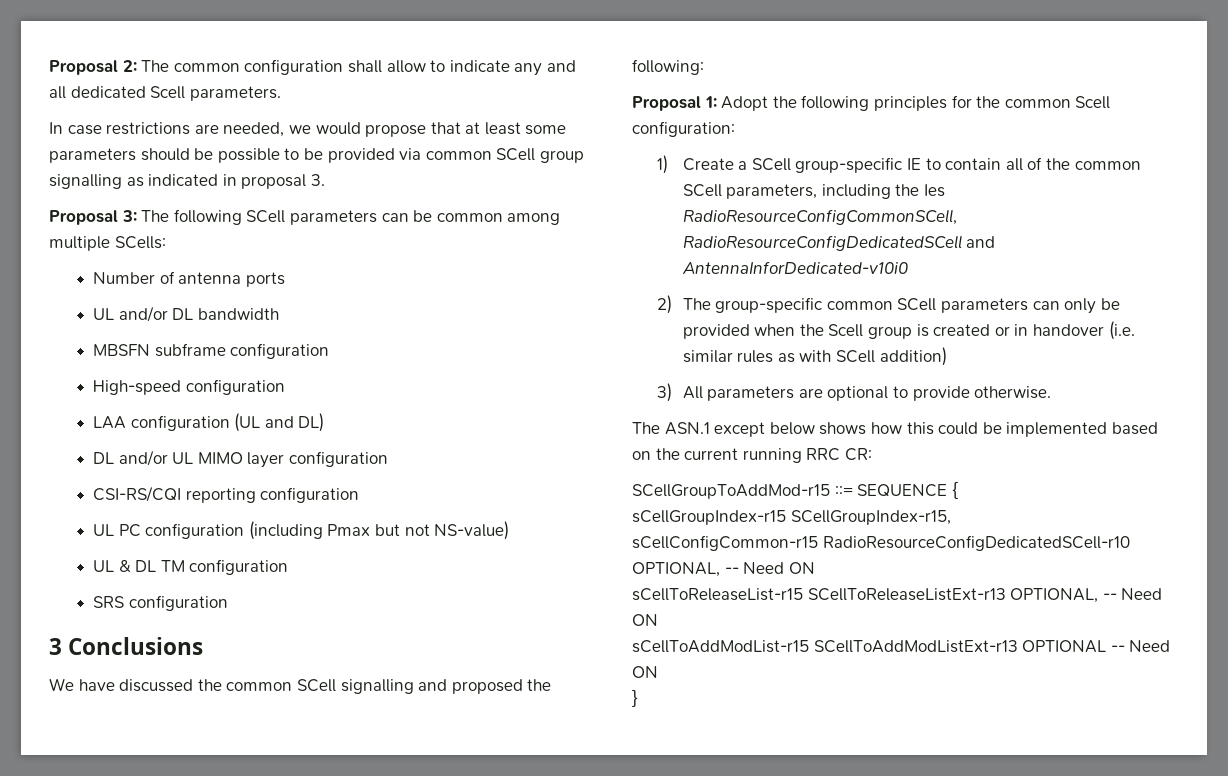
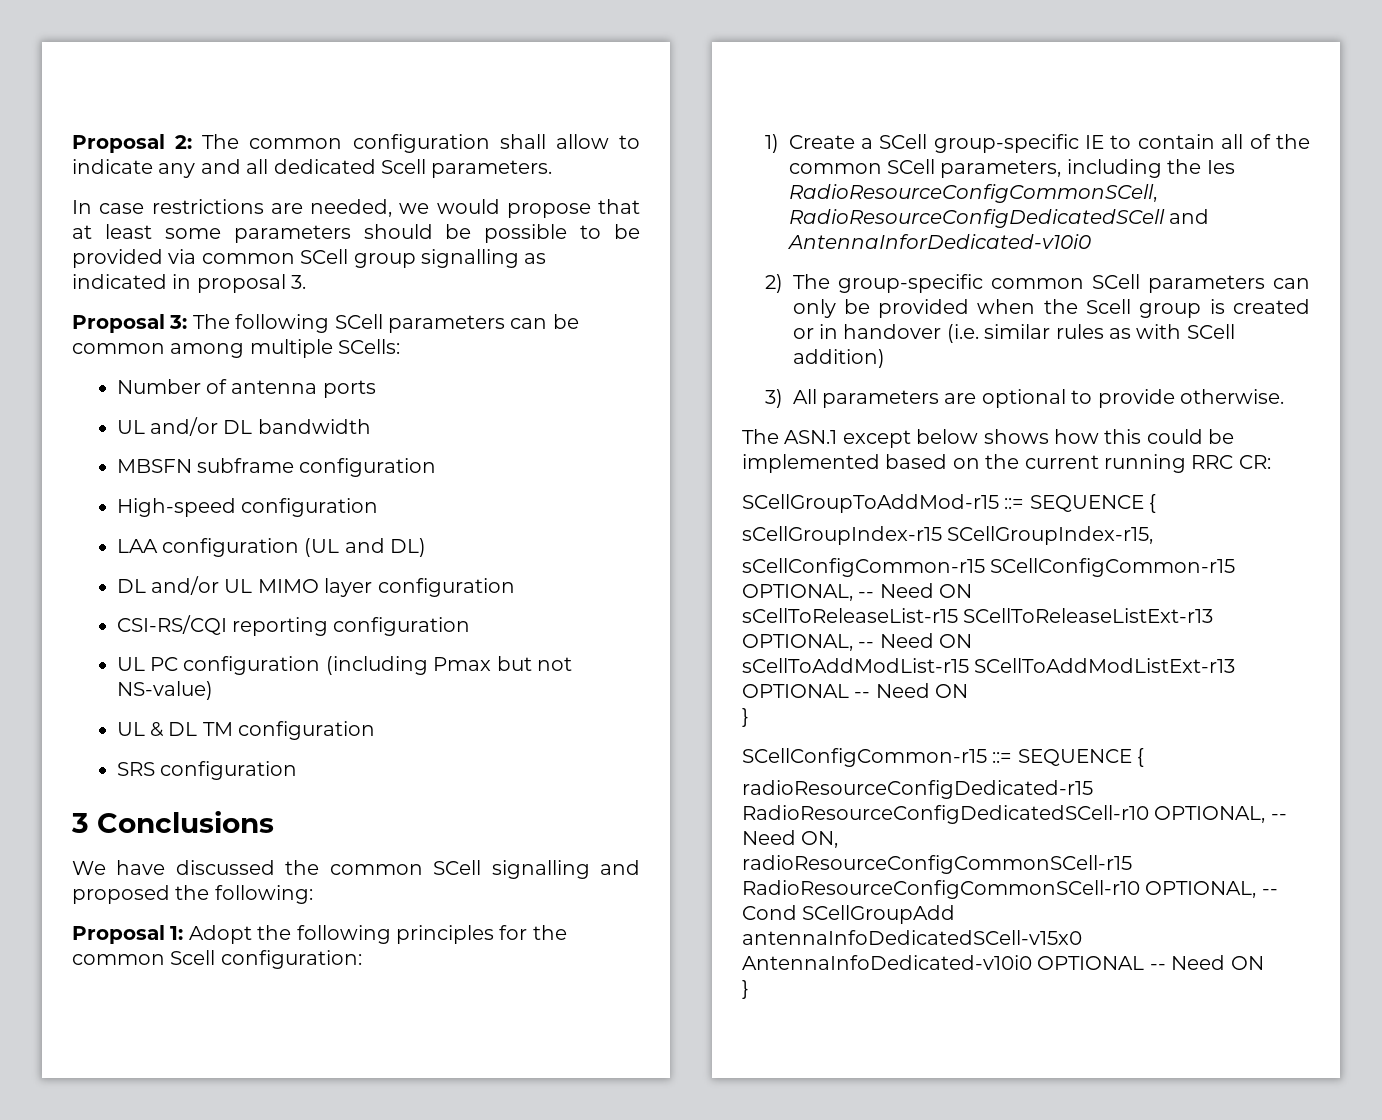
[822,535,1130,551] RadioResourceConfigDedicatedSCell-r10 -> [990,558,1236,577] SCellConfigCommon-r15
(638, 698) none -> [742,748,1145,767] [742,780,1093,799] [742,805,1287,824] [742,830,839,848] [742,855,1132,874] [742,880,1278,899] [742,905,956,924] [742,930,1082,945] [742,955,1264,970] [742,980,749,999] // SCellConfigCommon-r15 ::= SEQUENCE { // radioResourceConfigDedicated-r15 RadioResourceConfigDedicatedSCell-r10 OPTIONAL, -- Need ON, // radioResourceConfigCommonSCell-r15 RadioResourceConfigCommonSCell-r10 OPTIONAL, -- Cond SCellGroupAdd // antennaInfoDedicatedSCell-v15x0 AntennaInfoDedicated-v10i0 OPTIONAL -- Need ON // }

